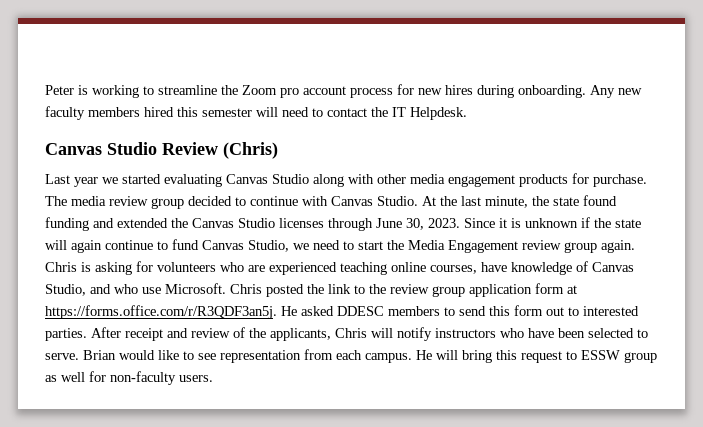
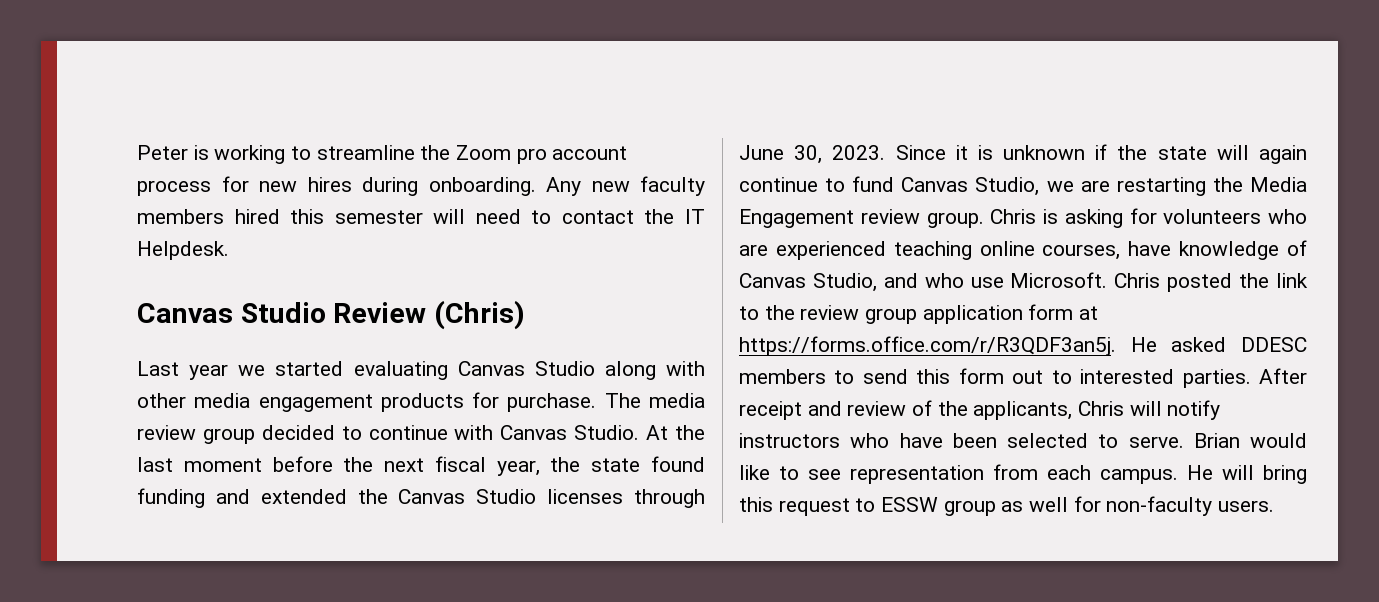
[485,196,528,208] minute, -> [183,456,540,476] moment before the next fiscal year,
[313,240,383,250] need to start -> [1080,177,1206,196] are restarting
[564,240,635,253] group again. -> [926,212,984,228] group.

